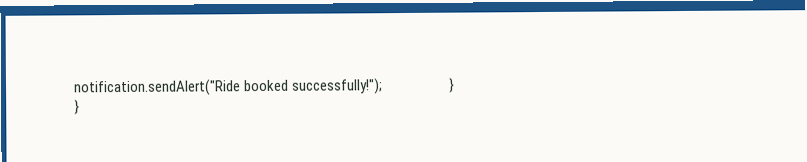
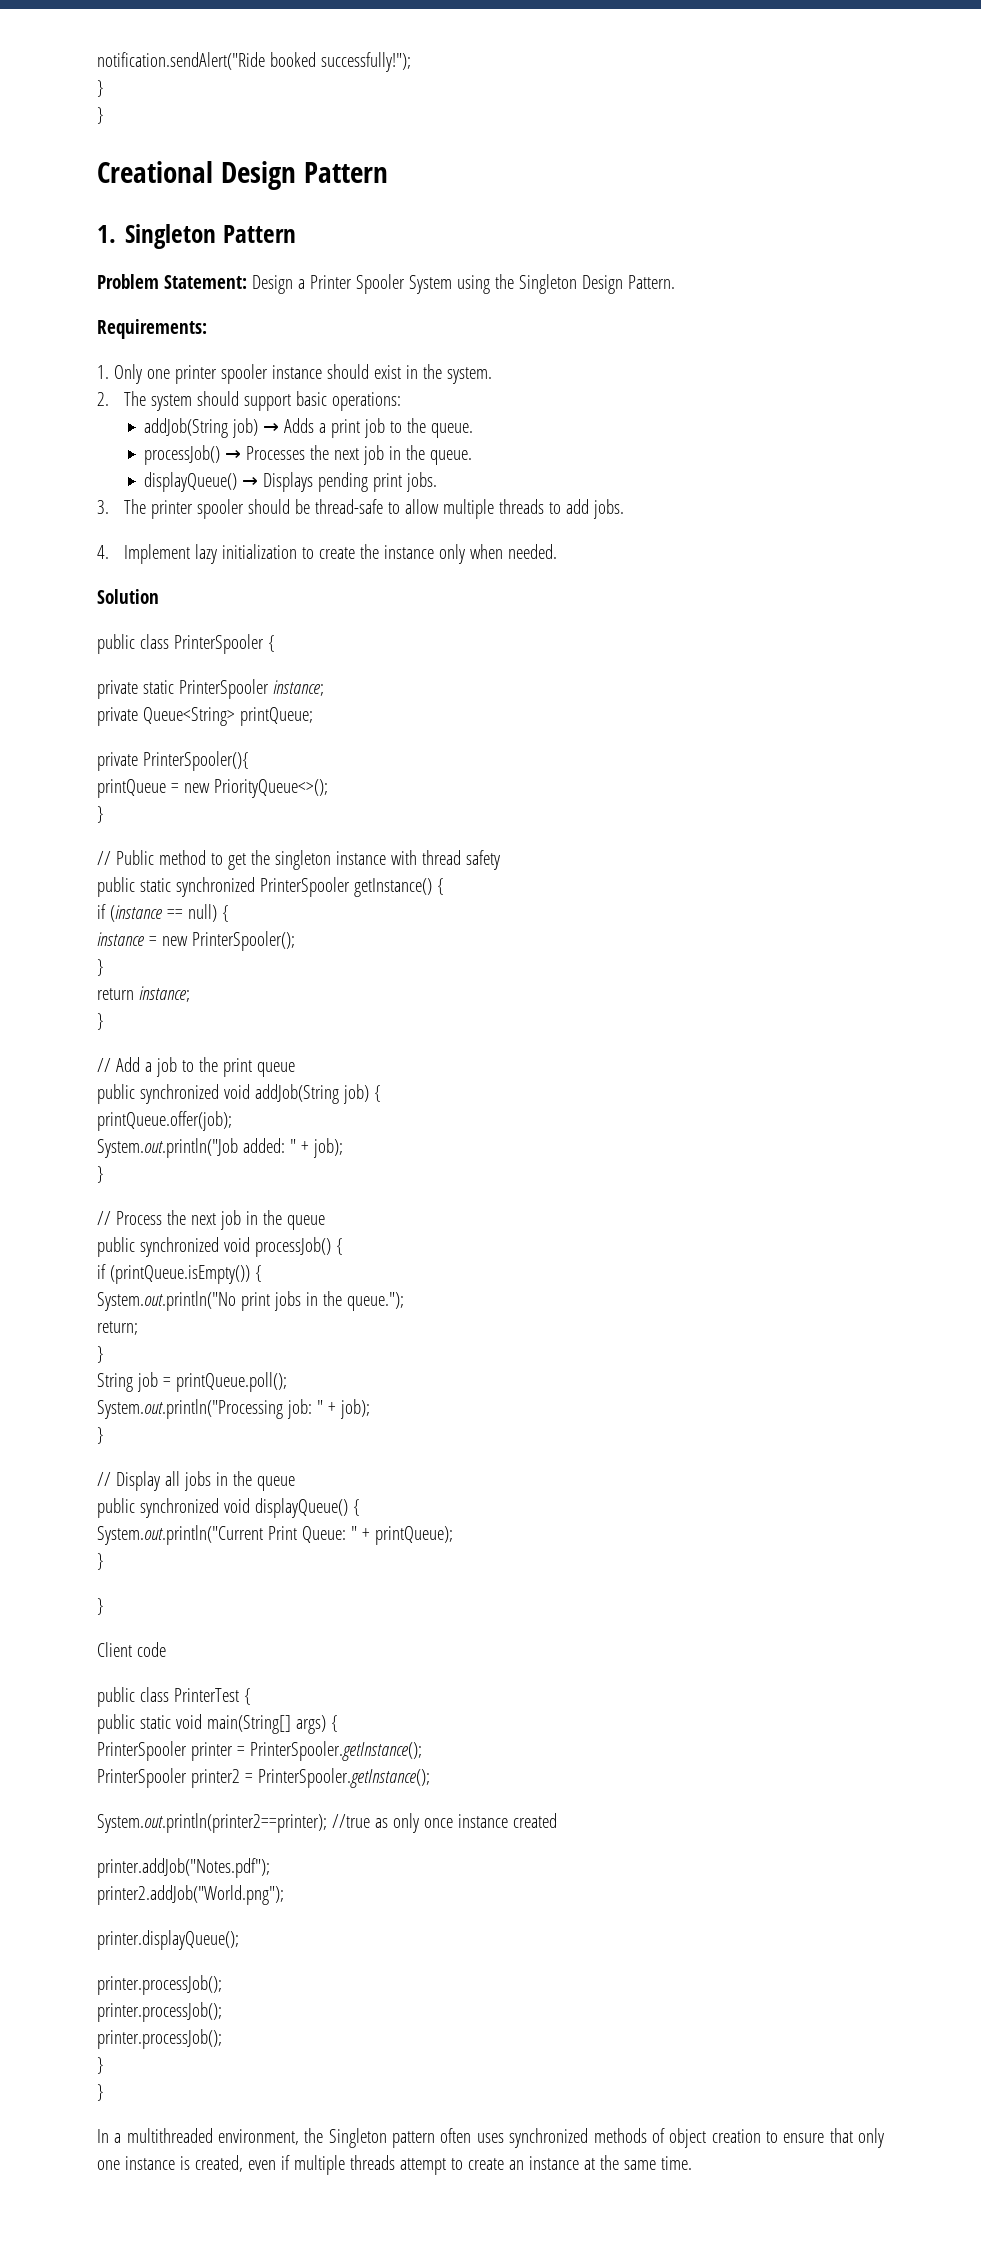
(455, 85) none -> [97,161,388,190] [97,224,296,249] [97,274,675,294] [97,319,207,339] [97,364,492,384] [97,391,402,411] [144,418,474,438] [144,445,473,465] [144,472,438,492] [97,499,625,519] [97,544,558,564] [97,589,159,604] [97,634,275,654] [97,679,324,699] [97,707,313,726] [97,751,249,771] [97,779,328,798] [97,806,104,823] [97,850,500,870] [97,877,444,897] [97,904,229,922] [97,931,295,951] [97,959,104,976] [97,986,190,1002] [97,1013,104,1030] [97,1057,295,1077] [97,1084,381,1104] [97,1111,232,1131] [97,1138,343,1158] [97,1166,104,1183] [97,1210,325,1230] [97,1237,343,1257] [97,1264,262,1284] [97,1291,404,1311] [97,1321,138,1335] [97,1346,104,1363] [97,1372,287,1392] [97,1399,370,1419] [97,1427,104,1444] [97,1471,295,1491] [97,1498,360,1518] [97,1525,453,1545] [97,1553,104,1570] [97,1598,104,1615] [97,1642,166,1657] [97,1687,251,1707] [97,1714,338,1734] [97,1741,422,1761] [97,1768,430,1788] [97,1813,557,1833] [97,1858,270,1878] [97,1885,284,1905] [97,1930,239,1950] [97,1975,222,1995] [97,2002,222,2022] [97,2029,222,2049] [97,2057,104,2074] [97,2084,104,2101] [97,2128,885,2148] [97,2155,692,2175] // Creational Design Pattern // 1. Singleton Pattern // Problem Statement: Design a Printer Spooler System using the Singleton Design Pattern. // Requirements: // 1. Only one printer spooler instance should exist in the system. // 2. The system should support basic operations: // addJob(String job) → Adds a print job to the queue. // processJob() → Processes the next job in the queue. // displayQueue() → Displays pending print jobs. // 3. The printer spooler should be thread-safe to allow multiple threads to add jobs. // 4. Implement lazy initialization to create the instance only when needed. // Solution // public class PrinterSpooler { // private static PrinterSpooler instance; // private Queue<String> printQueue; // private PrinterSpooler(){ // printQueue = new PriorityQueue<>(); // } // // Public method to get the singleton instance with thread safety // public static synchronized PrinterSpooler getInstance() { // if (instance == null) { // instance = new PrinterSpooler(); // } // return instance; // } // // Add a job to the print queue // public synchronized void addJob(String job) { // printQueue.offer(job); // System.out.println("Job added: " + job); // } // // Process the next job in the queue // public synchronized void processJob() { // if (printQueue.isEmpty()) { // System.out.println("No print jobs in the queue."); // return; // } // String job = printQueue.poll(); // System.out.println("Processing job: " + job); // } // // Display all jobs in the queue // public synchronized void displayQueue() { // System.out.println("Current Print Queue: " + printQueue); // } // } // Client code // public class PrinterTest { // public static void main(String[] args) { // PrinterSpooler printer = PrinterSpooler.getInstance(); // PrinterSpooler printer2 = PrinterSpooler.getInstance(); // System.out.println(printer2==printer); //true as only once instance created // printer.addJob("Notes.pdf"); // printer2.addJob("World.png"); // printer.displayQueue(); // printer.processJob(); // printer.processJob(); // printer.processJob(); // } // } // In a multithreaded environment, the Singleton pattern often uses synchronized methods of object creation to ensure that only one instance is created, even if multiple threads attempt to create an instance at the same time.

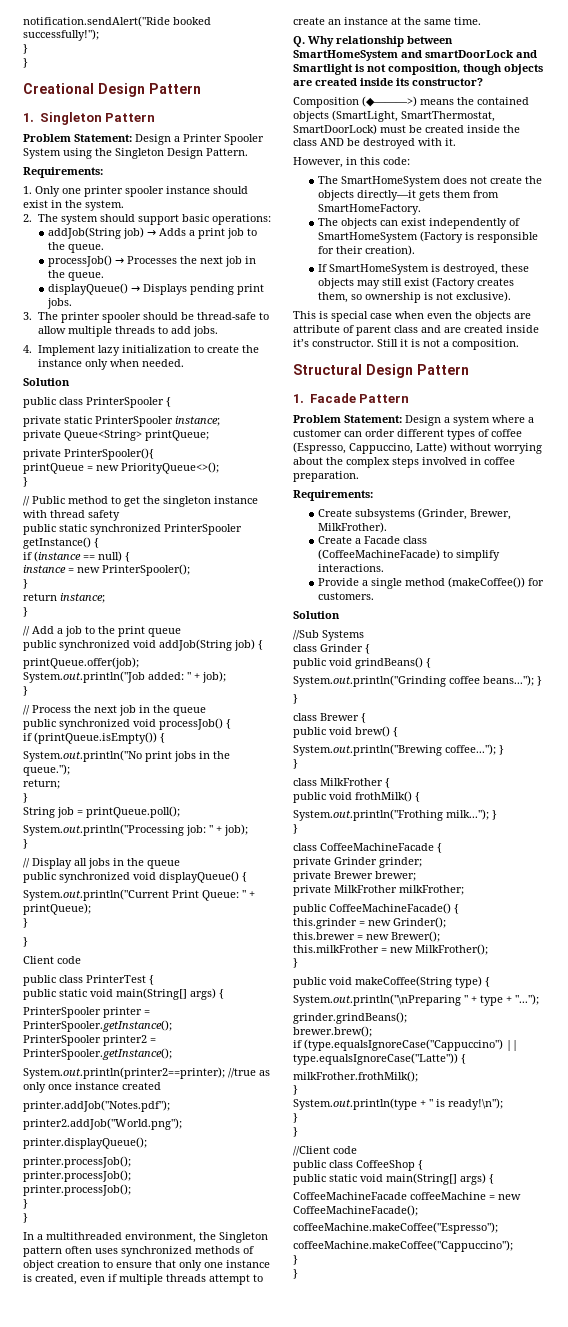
(692, 2163) none -> [293,36,453,47] [293,50,537,61] [293,64,543,75] [293,78,483,86] [293,96,529,108] [293,110,495,122] [293,124,520,135] [293,138,456,149] [293,157,410,168] [318,176,543,187] [318,190,500,201] [318,204,422,215] [318,218,521,229] [318,231,539,243] [318,245,416,256] [318,264,530,275] [318,277,515,289] [318,291,512,303] [293,311,531,322] [293,325,539,336] [293,339,519,350] [293,364,469,378] [293,393,410,403] [293,415,534,426] [293,429,522,440] [293,442,542,454] [293,457,515,468] [293,471,359,482] [293,490,373,501] [318,508,512,520] [318,522,388,533] [318,536,428,544] [318,549,501,561] [318,564,385,572] [318,577,545,589] [318,592,375,600] [293,611,340,619] [293,630,364,641] [293,644,370,654] [293,657,431,669] [293,675,542,687] [293,694,298,704] [293,713,366,723] [293,726,398,738] [293,744,504,756] [293,759,298,769] [293,778,390,788] [293,791,420,803] [293,809,497,821] [293,824,298,834] [293,843,442,853] [293,857,422,868] [293,871,416,882] [293,885,464,896] [293,903,459,915] [293,917,446,929] [293,931,440,942] [293,944,488,955] [293,958,298,968] [293,976,490,988] [293,994,539,1006] [293,1012,407,1024] [293,1026,372,1037] [293,1039,518,1051] [293,1053,466,1065] [293,1071,418,1082] [293,1085,298,1095] [293,1098,503,1110] [293,1113,298,1123] [293,1127,298,1137] [293,1146,357,1156] [293,1160,423,1171] [293,1173,494,1185] [293,1192,521,1200] [293,1205,418,1216] [293,1222,498,1234] [293,1240,513,1252] [293,1255,298,1265] [293,1269,298,1279] // Q. Why relationship between SmartHomeSystem and smartDoorLock and Smartlight is not composition, though objects are created inside its constructor? // Composition (◆———>) means the contained objects (SmartLight, SmartThermostat, SmartDoorLock) must be created inside the class AND be destroyed with it. // However, in this code: // The SmartHomeSystem does not create the objects directly—it gets them from SmartHomeFactory. // The objects can exist independently of SmartHomeSystem (Factory is responsible for their creation). // If SmartHomeSystem is destroyed, these objects may still exist (Factory creates them, so ownership is not exclusive). // This is special case when even the objects are attribute of parent class and are created inside it’s constructor. Still it is not a composition. // Structural Design Pattern // 1. Facade Pattern // Problem Statement: Design a system where a customer can order different types of coffee (Espresso, Cappuccino, Latte) without worrying about the complex steps involved in coffee preparation. // Requirements: // Create subsystems (Grinder, Brewer, MilkFrother). // Create a Facade class (CoffeeMachineFacade) to simplify interactions. // Provide a single method (makeCoffee()) for customers. // Solution // //Sub Systems // class Grinder { // public void grindBeans() { // System.out.println("Grinding coffee beans..."); } // } // class Brewer { // public void brew() { // System.out.println("Brewing coffee..."); } // } // class MilkFrother { // public void frothMilk() { // System.out.println("Frothing milk..."); } // } // class CoffeeMachineFacade { // private Grinder grinder; // private Brewer brewer; // private MilkFrother milkFrother; // public CoffeeMachineFacade() { // this.grinder = new Grinder(); // this.brewer = new Brewer(); // this.milkFrother = new MilkFrother(); // } // public void makeCoffee(String type) { // System.out.println("\nPreparing " + type + "..."); // grinder.grindBeans(); // brewer.brew(); // if (type.equalsIgnoreCase("Cappuccino") || type.equalsIgnoreCase("Latte")) { // milkFrother.frothMilk(); // } // System.out.println(type + " is ready!\n"); // } // } // //Client code // public class CoffeeShop { // public static void main(String[] args) { // CoffeeMachineFacade coffeeMachine = new CoffeeMachineFacade(); // coffeeMachine.makeCoffee("Espresso"); // coffeeMachine.makeCoffee("Cappuccino"); // } // }

